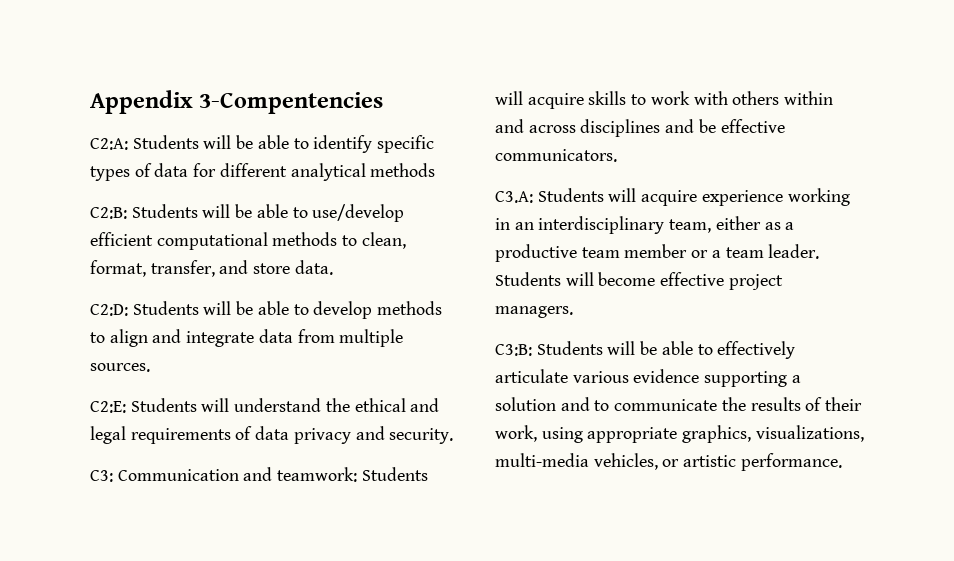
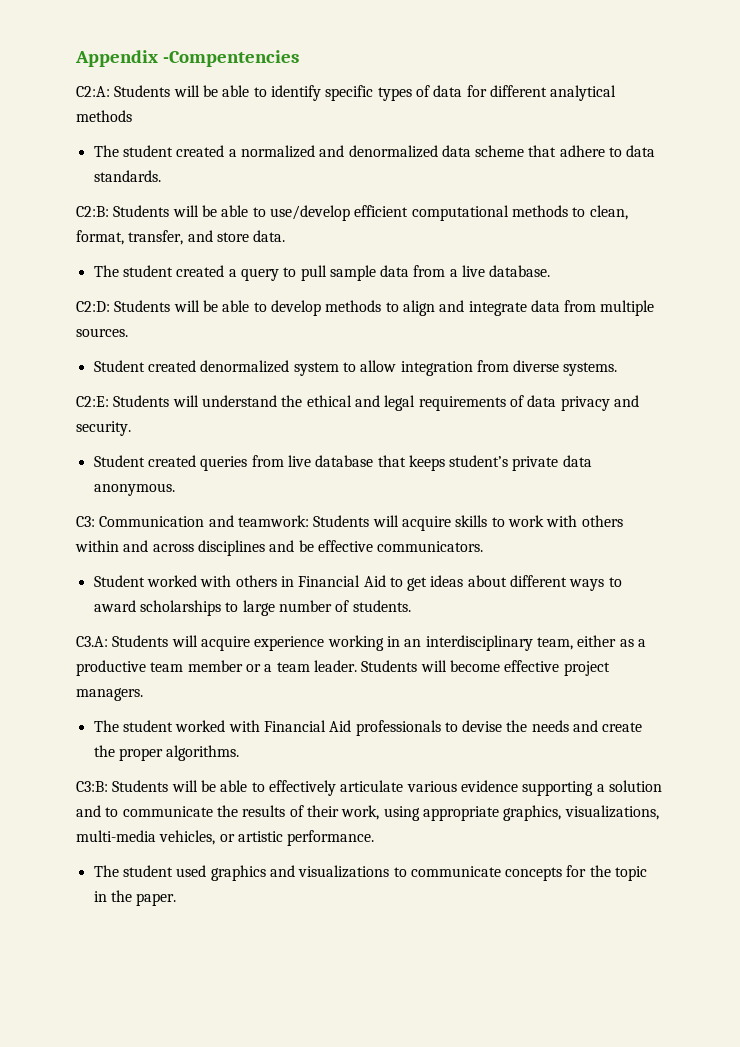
[199,92,384,114] 3-Compentencies -> [162,50,299,67] -Compentencies
(436, 170) none -> [93,145,656,158] [93,170,161,182] // The student created a normalized and denormalized data scheme that adhere to data standards.
(333, 267) none -> [93,265,551,281] // The student created a query to pull sample data from a live database.
(150, 367) none -> [93,360,618,376] // Student created denormalized system to allow integration from diverse systems.
(454, 436) none -> [93,455,592,471] [93,483,175,496] // Student created queries from live database that keeps student’s private data anonymous.
(617, 155) none -> [93,575,622,591] [93,600,411,616] // Student worked with others in Financial Aid to get ideas about different ways to award scholarships to large number of students.
(573, 312) none -> [93,720,643,736] [93,745,240,761] // The student worked with Financial Aid professionals to devise the needs and create the proper algorithms.
(842, 462) none -> [93,865,648,881] [93,890,177,906] // The student used graphics and visualizations to communicate concepts for the topic in the paper.

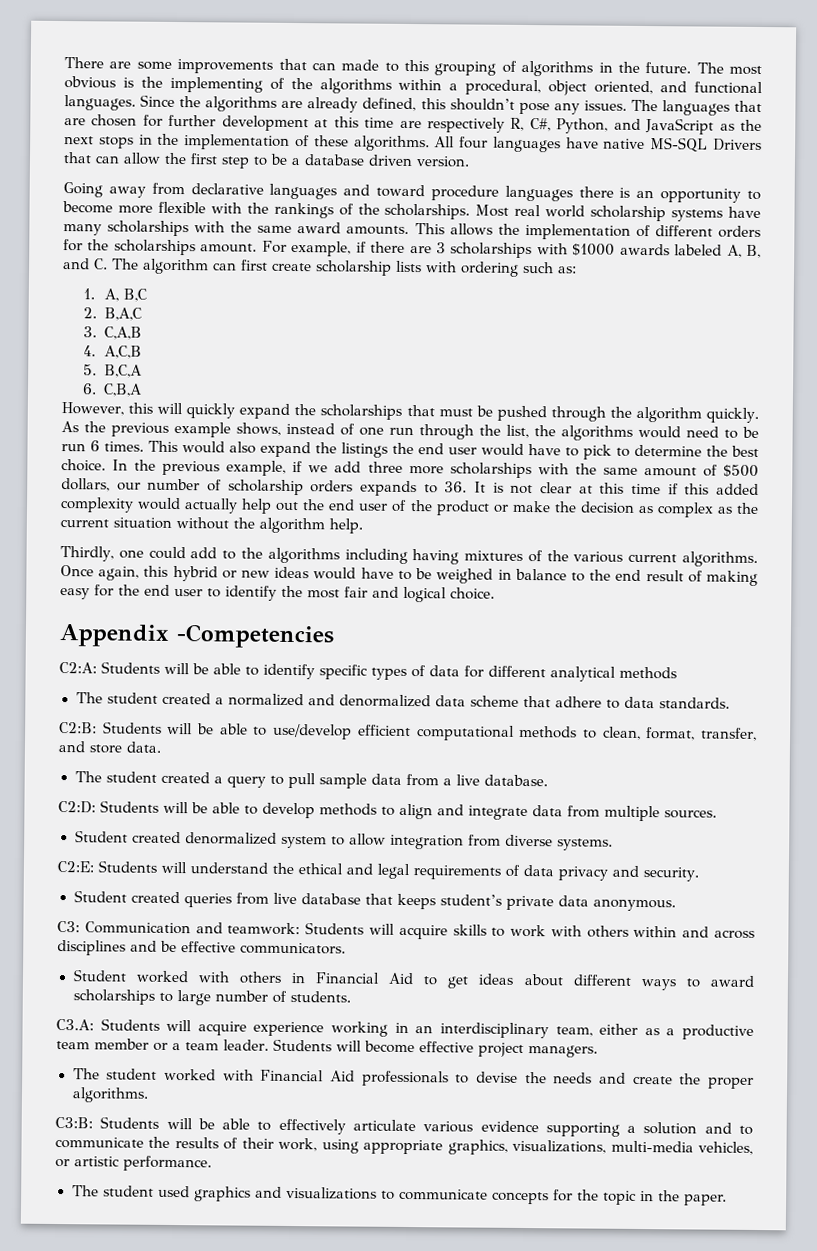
[75,50,299,67] Appendix -Compentencies -> [64,57,762,77] [64,76,763,96] [64,94,762,116] [64,114,762,135] [64,133,763,153] [63,152,470,169] [63,182,761,203] [62,201,762,222] [63,220,762,240] [63,239,761,259] [63,258,577,277] [82,288,147,302] [82,307,142,321] [82,326,142,340] [82,345,142,359] [82,364,142,378] [81,383,142,397] [61,402,760,423] [61,421,759,441] [61,440,759,460] [61,459,759,479] [61,478,759,497] [60,497,759,518] [60,517,363,534] [60,546,758,567] [60,565,759,586] [60,584,495,603] [59,624,334,649] There are some improvements that can made to this grouping of algorithms in the future. The most obvious is the implementing of the algorithms within a procedural, object oriented, and functional languages. Since the algorithms are already defined, this shouldn’t pose any issues. The languages that are chosen for further development at this time are respectively R, C#, Python, and JavaScript as the next stops in the implementation of these algorithms. All four languages have native MS-SQL Drivers that can allow the first step to be a database driven version. // Going away from declarative languages and toward procedure languages there is an opportunity to become more flexible with the rankings of the scholarships. Most real world scholarship systems have many scholarships with the same award amounts. This allows the implementation of different orders for the scholarships amount. For example, if there are 3 scholarships with $1000 awards labeled A, B, and C. The algorithm can first create scholarship lists with ordering such as: // 1. A, B,C // 2. B,A,C // 3. C,A,B // 4. A,C,B // 5. B,C,A // 6. C,B,A // However, this will quickly expand the scholarships that must be pushed through the algorithm quickly. As the previous example shows, instead of one run through the list, the algorithms would need to be run 6 times. This would also expand the listings the end user would have to pick to determine the best choice. In the previous example, if we add three more scholarships with the same amount of $500 dollars, our number of scholarship orders expands to 36. It is not clear at this time if this added complexity would actually help out the end user of the product or make the decision as complex as the current situation without the algorithm help. // Thirdly, one could add to the algorithms including having mixtures of the various current algorithms. Once again, this hybrid or new ideas would have to be weighed in balance to the end result of making easy for the end user to identify the most fair and logical choice. // Appendix -Competencies

